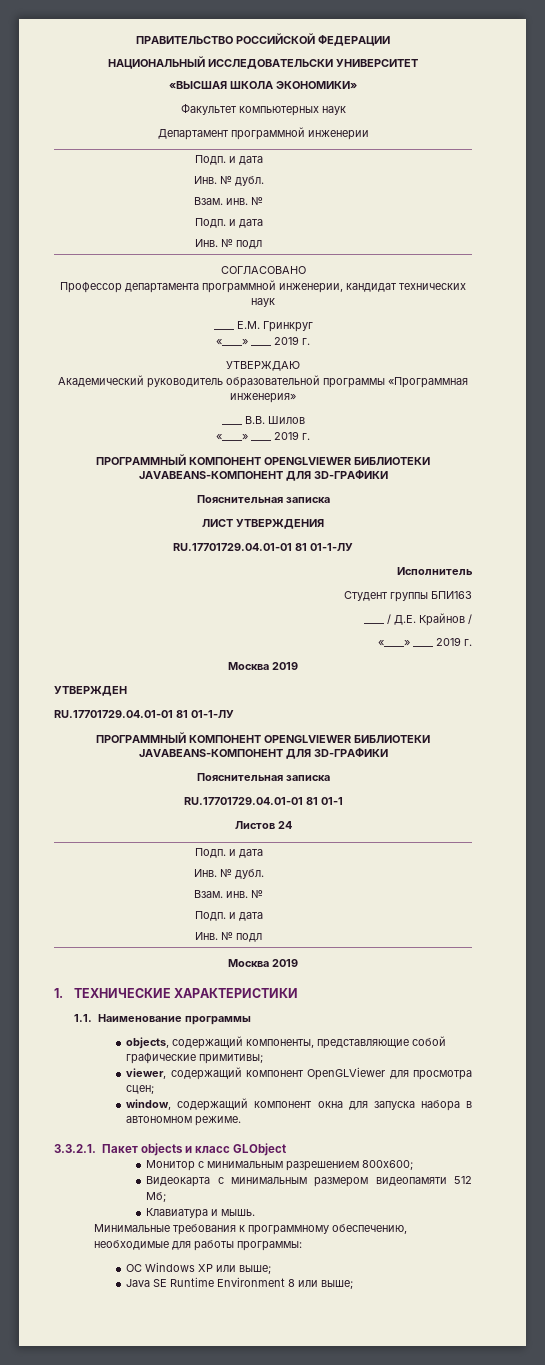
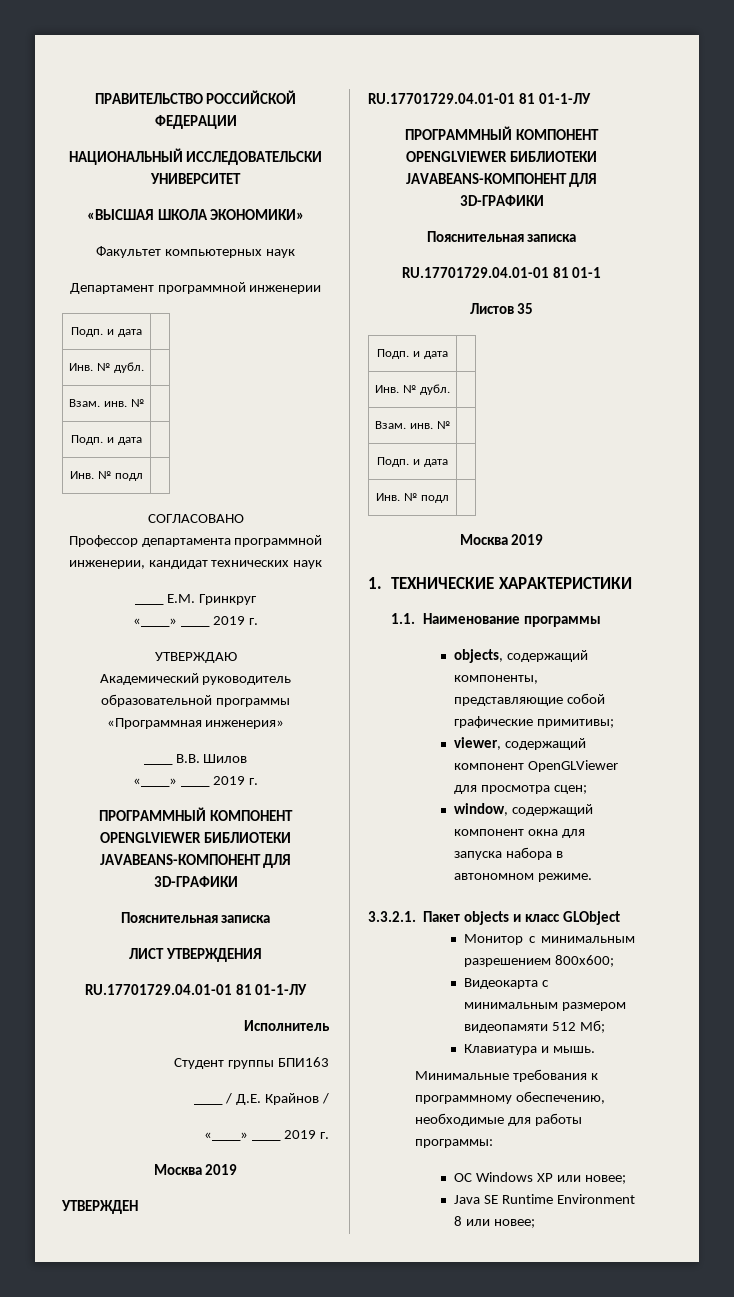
[277,821,292,829] 24 -> [517,303,534,314] 35
[239,1265,272,1274] выше; -> [584,1175,626,1184] новее;
[321,1280,354,1289] выше; -> [493,1219,535,1228] новее;

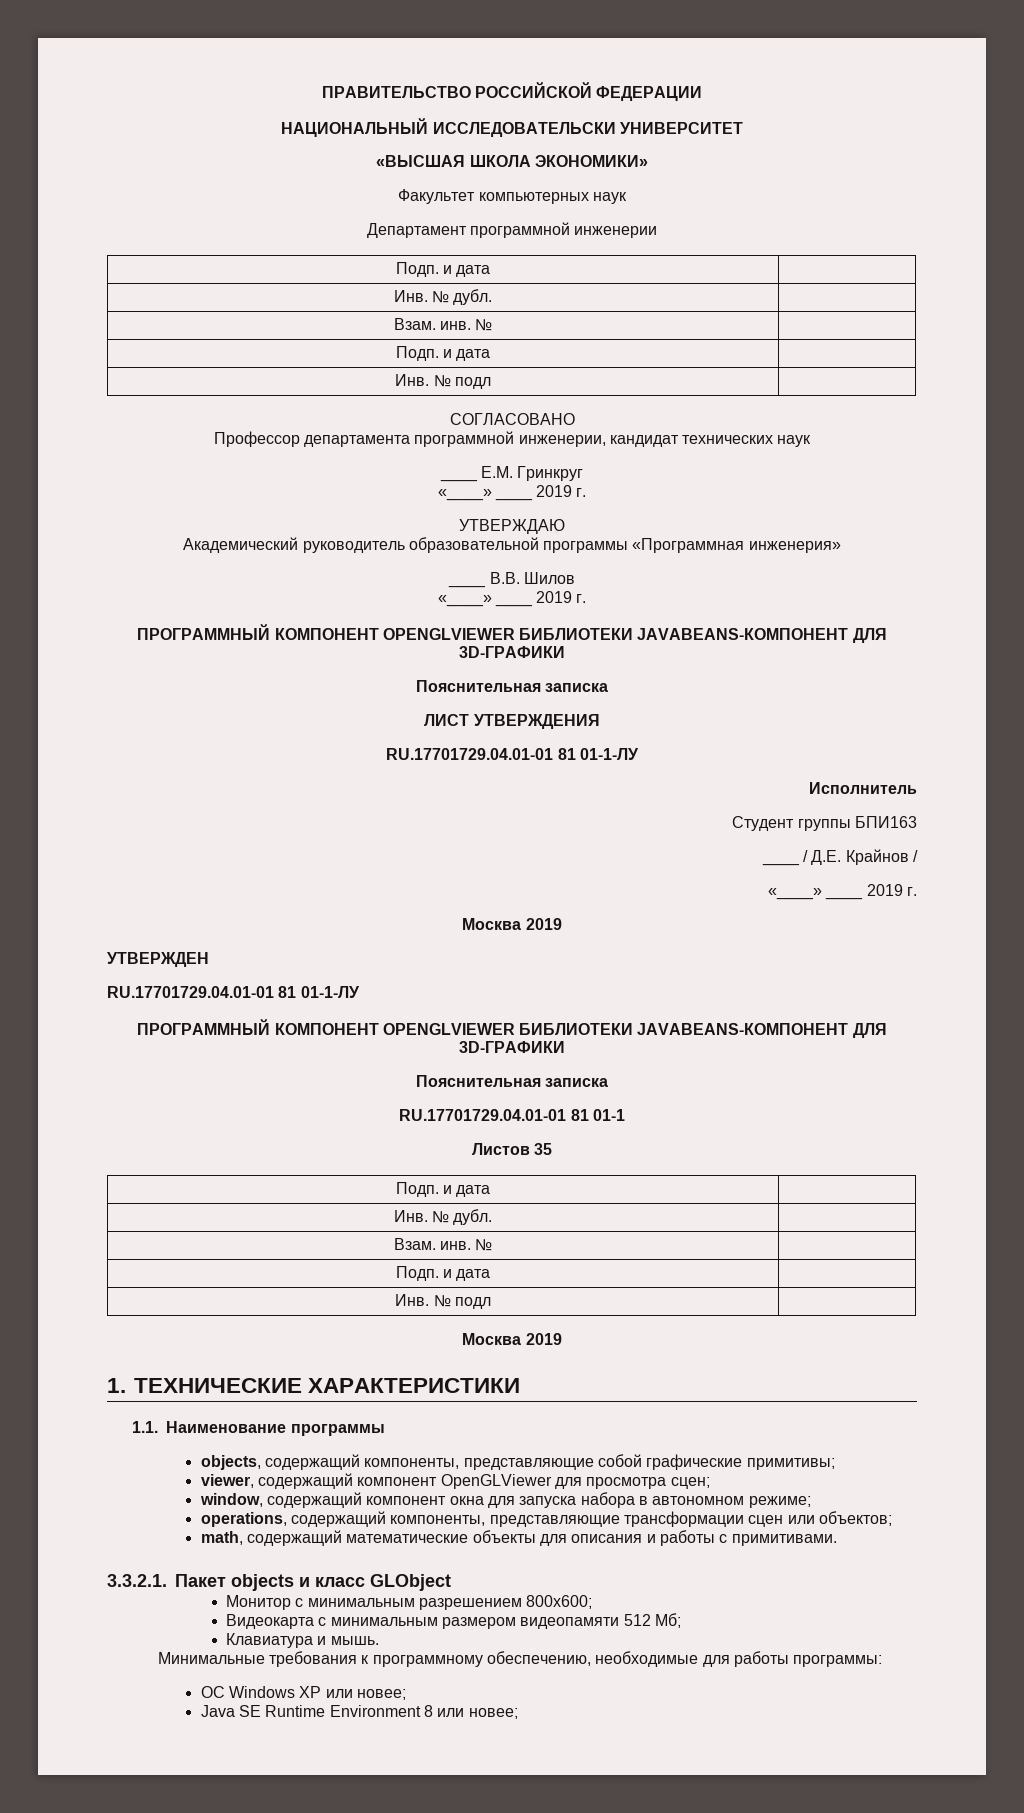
[537,873,592,882] режиме. -> [748,1496,811,1508] [200,1511,892,1527] [200,1530,837,1546] режиме; // operations, содержащий компоненты, представляющие трансформации сцен или объектов; // math, содержащий математические объекты для описания и работы с примитивами.

